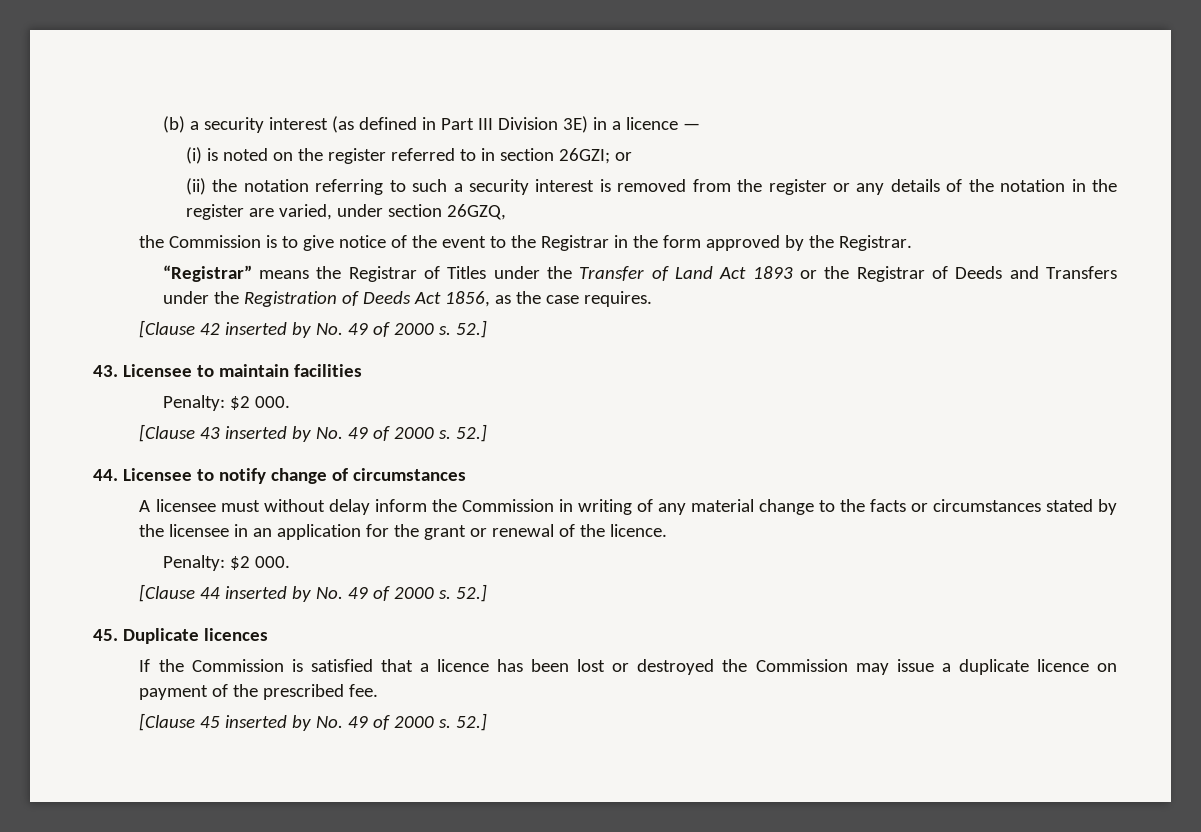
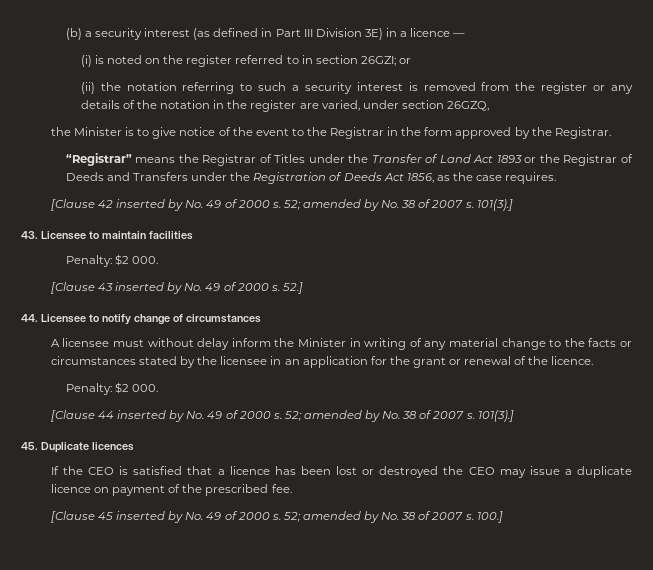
[169,235,262,248] Commission -> [74,127,123,136] Minister
[456,320,488,338] 52.] -> [282,199,513,211] 52; amended by No. 38 of 2007 s. 101(3).]
[461,499,554,512] Commission -> [298,338,347,347] Minister
[456,584,488,602] 52.] -> [283,410,514,422] 52; amended by No. 38 of 2007 s. 101(3).]
[191,659,284,672] Commission -> [88,467,115,475] CEO
[755,659,848,672] Commission -> [468,467,495,475] CEO
[456,713,488,731] 52.] -> [282,511,503,523] 52; amended by No. 38 of 2007 s. 100.]

